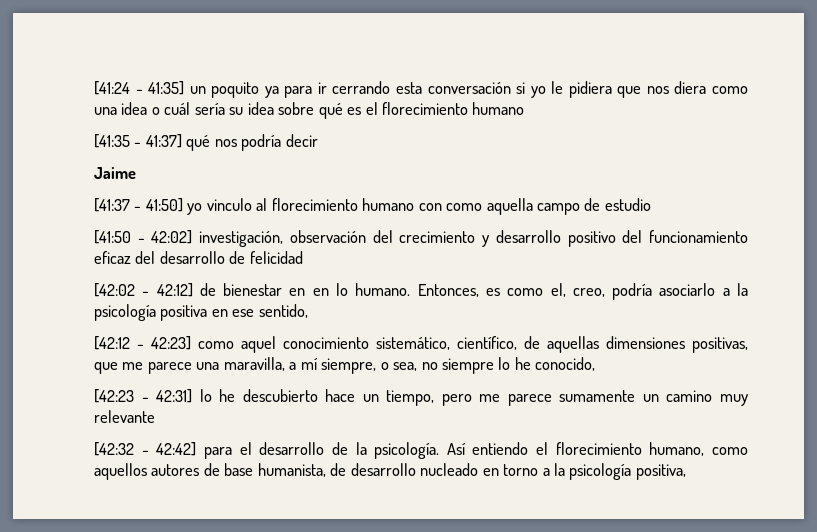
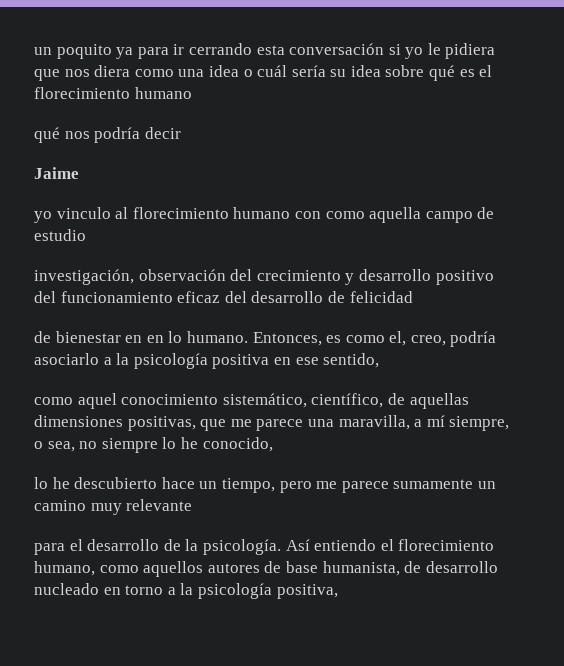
[94,81,185,95] [41:24 - 41:35] -> (34, 51) none
[94,134,182,148] [41:35 - 41:37] -> (192, 93) none
[94,198,183,212] [41:37 - 41:50] -> (79, 173) none
[94,230,193,244] [41:50 - 42:02] -> (86, 235) none
[94,283,193,297] [42:02 - 42:12] -> (413, 297) none
[94,336,191,350] [42:12 - 42:23] -> (380, 360) none
[94,389,193,403] [42:23 - 42:31] -> (273, 444) none
[94,442,197,456] [42:32 - 42:42] -> (193, 505) none

